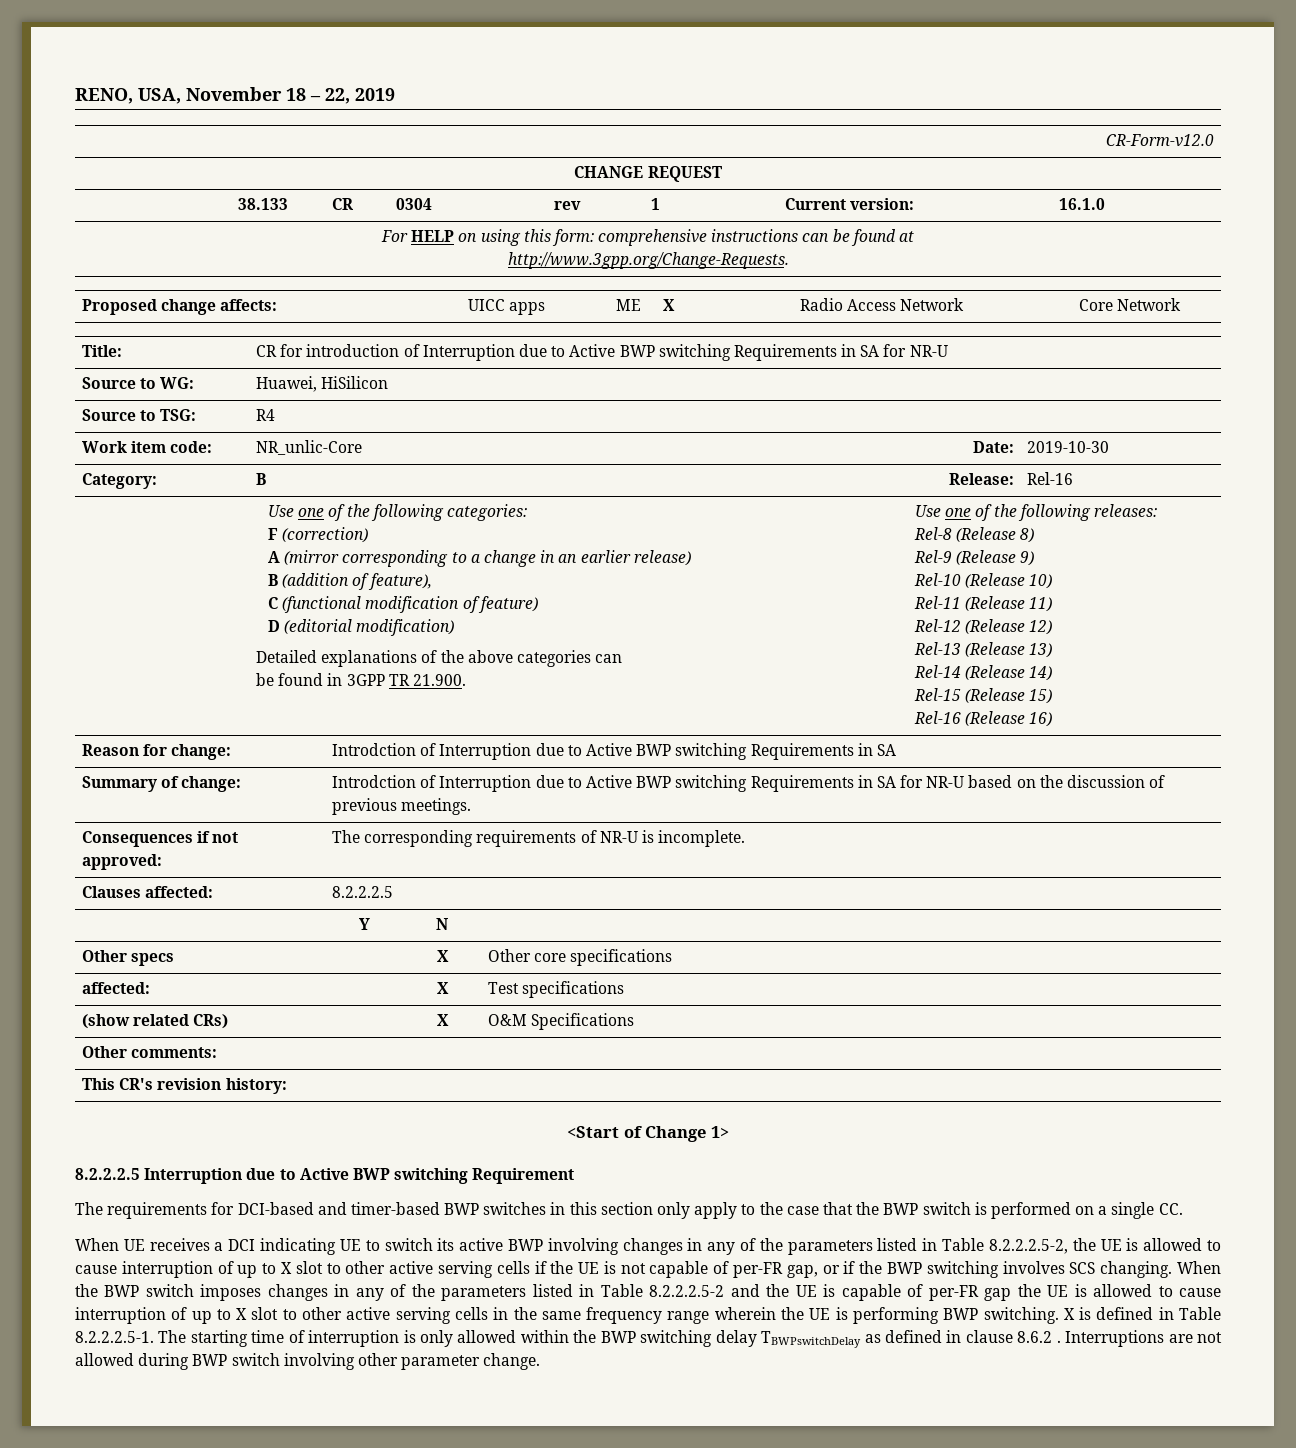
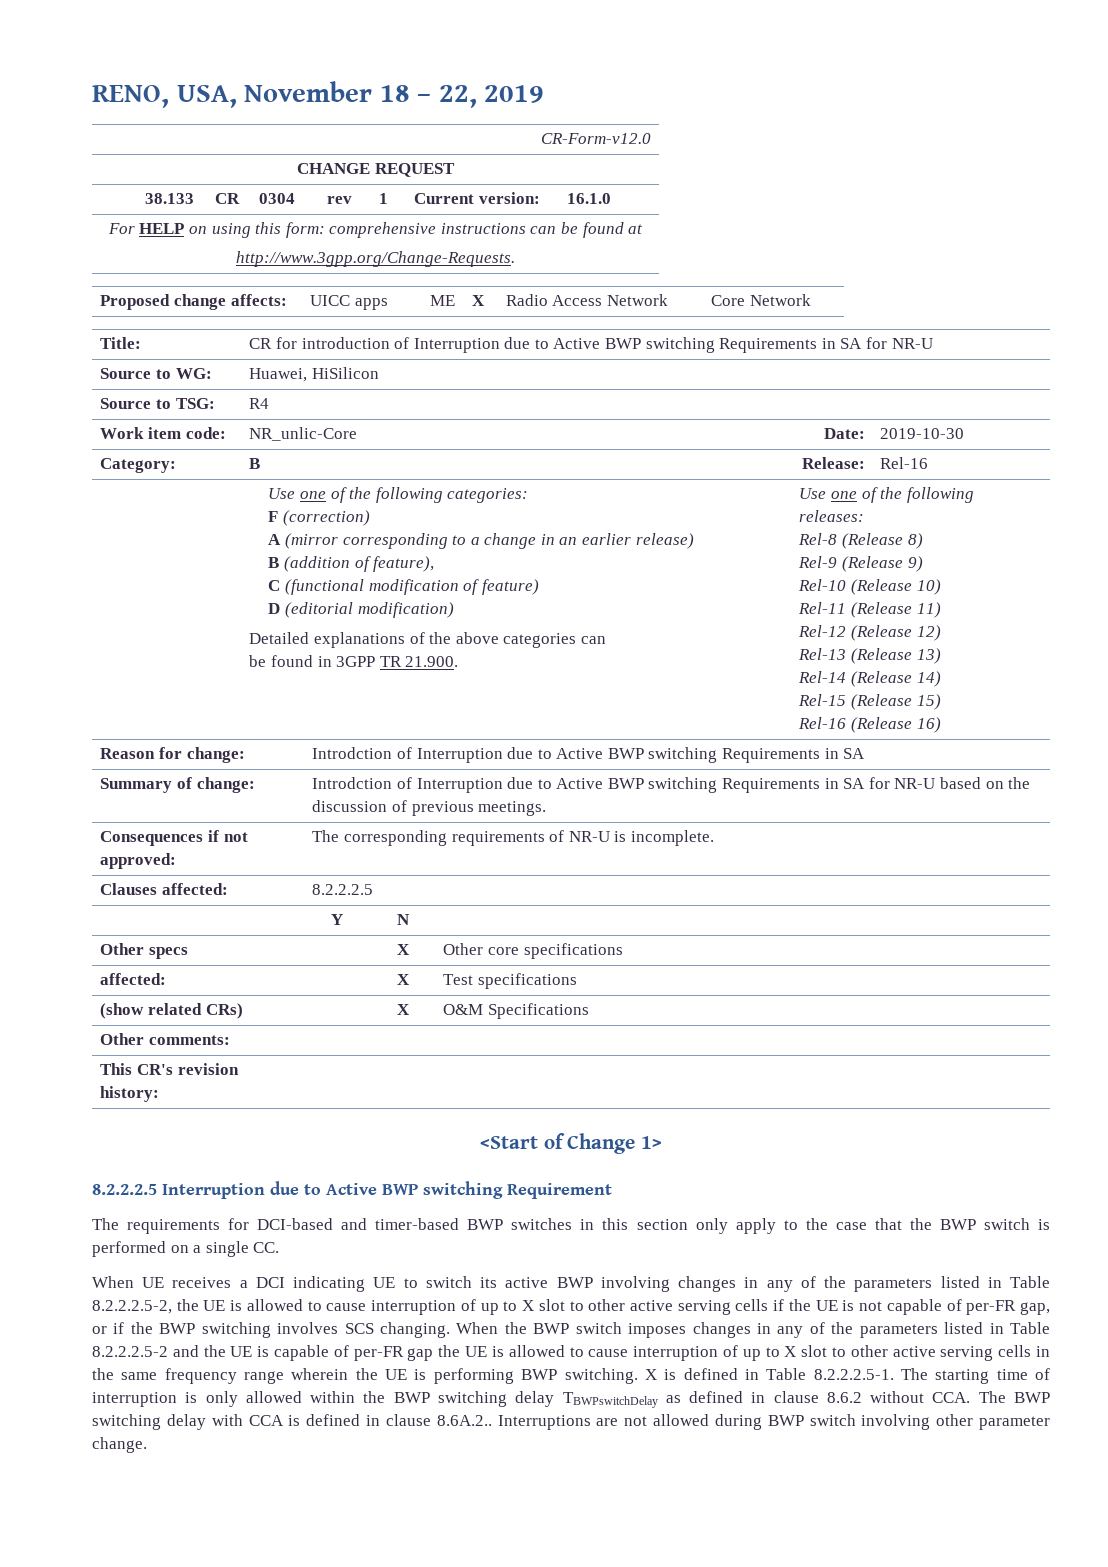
[1056,1340,1061,1343] . -> [870,1391,1051,1403] [92,1414,492,1430] without CCA. The BWP switching delay with CCA is defined in clause 8.6A.2..

